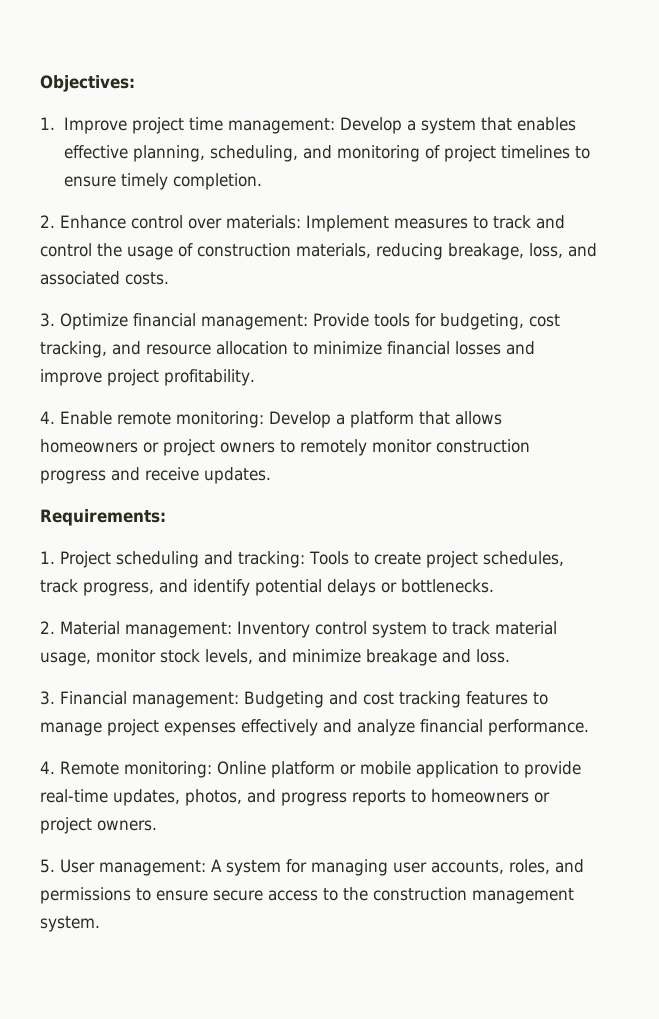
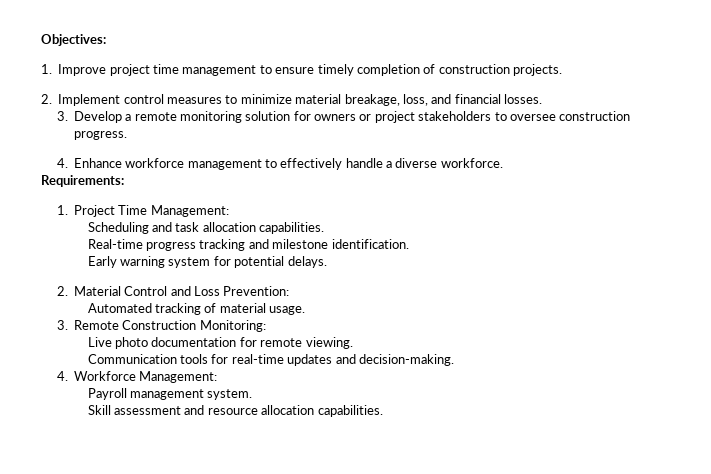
[228,117,577,134] [64,145,591,162] [64,173,263,190] [40,215,565,232] [40,243,443,260] management: Develop a system that enables effective planning, scheduling, and monitoring of project timelines to ensure timely completion. // 2. Enhance control over materials: Implement measures to track and control the usage of construction materials, reducing -> [182,64,562,76] [41,94,342,106] management to ensure timely completion of construction projects. // 2. Implement control measures to minimize material
[40,271,169,285] [40,313,560,330] [40,341,535,358] [40,369,255,386] [40,411,502,428] [40,439,530,456] [40,467,271,484] [40,509,166,526] [40,551,564,568] [40,579,494,596] [40,621,557,638] [40,649,510,666] [40,691,548,708] [40,719,589,736] [40,761,581,778] [40,789,550,806] [40,817,157,834] [40,859,584,876] [40,887,574,904] [40,916,100,932] associated costs. // 3. Optimize financial management: Provide tools for budgeting, cost tracking, and resource allocation to minimize financial losses and improve project profitability. // 4. Enable remote monitoring: Develop a platform that allows homeowners or project owners to remotely monitor construction progress and receive updates. // Requirements: // 1. Project scheduling and tracking: Tools to create project schedules, track progress, and identify potential delays or bottlenecks. // 2. Material management: Inventory control system to track material usage, monitor stock levels, and minimize breakage and loss. // 3. Financial management: Budgeting and cost tracking features to manage project expenses effectively and analyze financial performance. // 4. Remote monitoring: Online platform or mobile application to provide real-time updates, photos, and progress reports to homeowners or project owners. // 5. User management: A system for managing user accounts, roles, and permissions to ensure secure access to the construction management system. -> [454,94,542,104] [56,111,631,123] [73,131,127,140] [56,158,503,170] [41,175,124,187] [56,205,229,217] [87,222,325,234] [87,239,409,251] [87,256,327,268] [56,286,290,296] [87,303,306,315] [56,320,266,332] [87,337,353,349] [87,354,454,366] [56,371,218,383] [87,388,253,400] [87,405,383,417] financial losses. // 3. Develop a remote monitoring solution for owners or project stakeholders to oversee construction progress. // 4. Enhance workforce management to effectively handle a diverse workforce. // Requirements: // 1. Project Time Management: // Scheduling and task allocation capabilities. // Real-time progress tracking and milestone identification. // Early warning system for potential delays. // 2. Material Control and Loss Prevention: // Automated tracking of material usage. // 3. Remote Construction Monitoring: // Live photo documentation for remote viewing. // Communication tools for real-time updates and decision-making. // 4. Workforce Management: // Payroll management system. // Skill assessment and resource allocation capabilities.

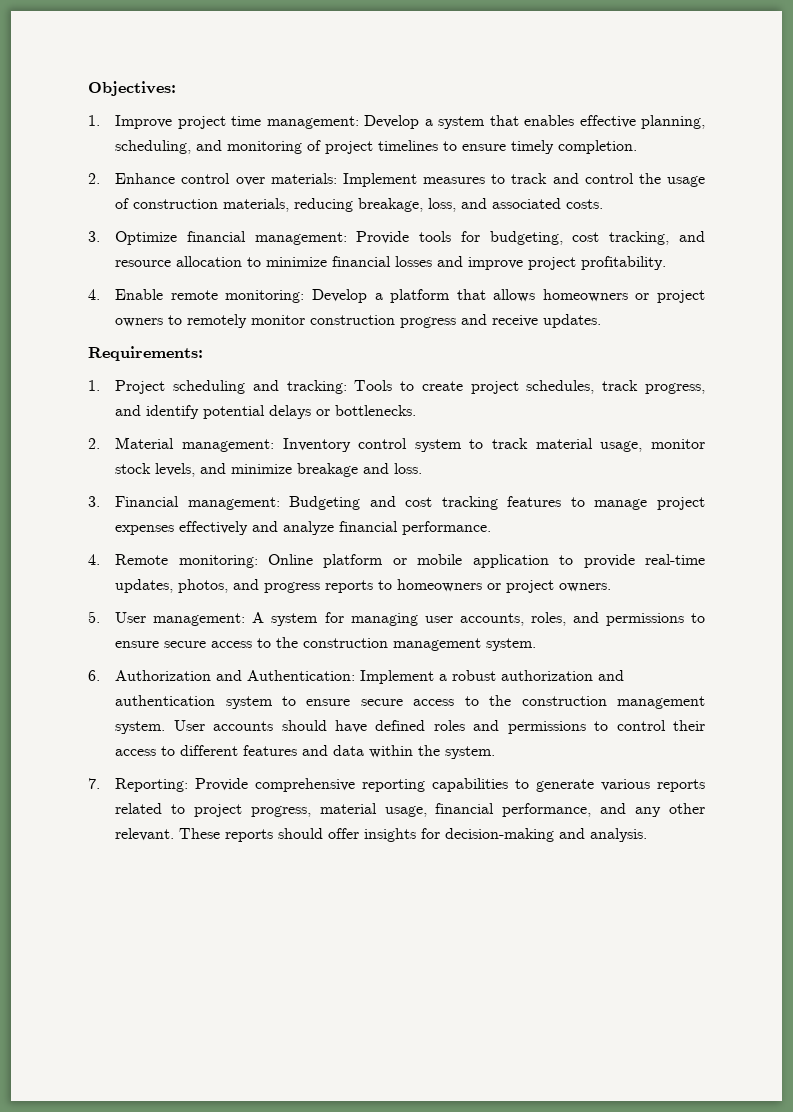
[182,64,562,76] [41,94,342,106] management to ensure timely completion of construction projects. // 2. Implement control measures to minimize material -> [266,115,705,129] [115,140,638,154] [88,173,705,187] [115,198,354,212] management: Develop a system that enables effective planning, scheduling, and monitoring of project timelines to ensure timely completion. // 2. Enhance control over materials: Implement measures to track and control the usage of construction materials, reducing
[454,94,542,104] [56,111,631,123] [73,131,127,140] [56,158,503,170] [41,175,124,187] [56,205,229,217] [87,222,325,234] [87,239,409,251] [87,256,327,268] [56,286,290,296] [87,303,306,315] [56,320,266,332] [87,337,353,349] [87,354,454,366] [56,371,218,383] [87,388,253,400] [87,405,383,417] financial losses. // 3. Develop a remote monitoring solution for owners or project stakeholders to oversee construction progress. // 4. Enhance workforce management to effectively handle a diverse workforce. // Requirements: // 1. Project Time Management: // Scheduling and task allocation capabilities. // Real-time progress tracking and milestone identification. // Early warning system for potential delays. // 2. Material Control and Loss Prevention: // Automated tracking of material usage. // 3. Remote Construction Monitoring: // Live photo documentation for remote viewing. // Communication tools for real-time updates and decision-making. // 4. Workforce Management: // Payroll management system. // Skill assessment and resource allocation capabilities. -> [492,198,604,209] [88,231,705,245] [115,256,667,270] [88,289,705,303] [115,314,602,328] [88,346,203,361] [88,380,706,394] [115,405,417,419] [88,437,705,452] [115,463,423,477] [88,496,706,510] [115,521,492,535] [88,554,705,568] [115,579,612,593] [88,611,705,626] [115,637,537,651] [88,670,625,684] [115,695,705,709] [115,720,705,734] [115,745,496,759] [88,778,706,792] [115,803,705,817] [115,828,648,842] associated costs. // 3. Optimize financial management: Provide tools for budgeting, cost tracking, and resource allocation to minimize financial losses and improve project profitability. // 4. Enable remote monitoring: Develop a platform that allows homeowners or project owners to remotely monitor construction progress and receive updates. // Requirements: // 1. Project scheduling and tracking: Tools to create project schedules, track progress, and identify potential delays or bottlenecks. // 2. Material management: Inventory control system to track material usage, monitor stock levels, and minimize breakage and loss. // 3. Financial management: Budgeting and cost tracking features to manage project expenses effectively and analyze financial performance. // 4. Remote monitoring: Online platform or mobile application to provide real-time updates, photos, and progress reports to homeowners or project owners. // 5. User management: A system for managing user accounts, roles, and permissions to ensure secure access to the construction management system. // 6. Authorization and Authentication: Implement a robust authorization and authentication system to ensure secure access to the construction management system. User accounts should have defined roles and permissions to control their access to different features and data within the system. // 7. Reporting: Provide comprehensive reporting capabilities to generate various reports related to project progress, material usage, financial performance, and any other relevant. These reports should offer insights for decision-making and analysis.

